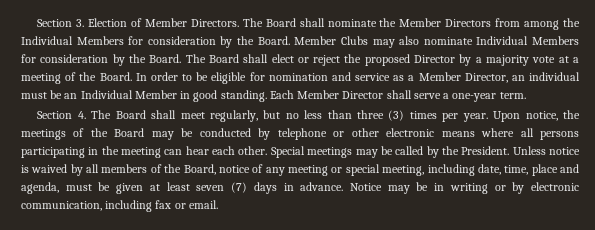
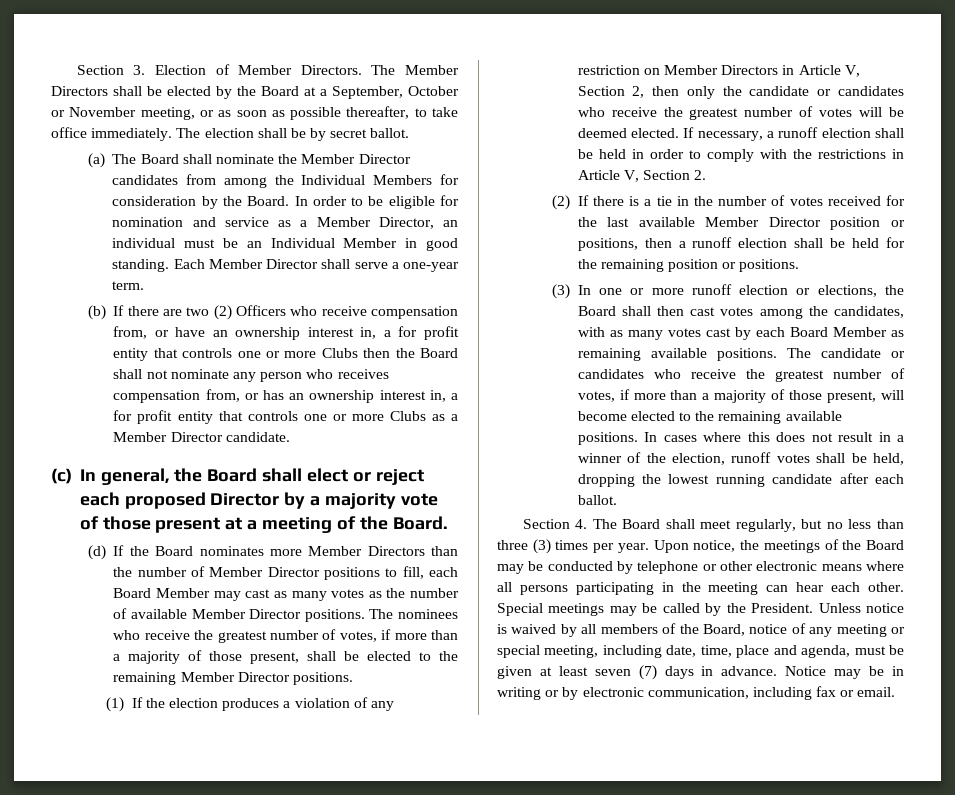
(263, 22) none -> [404,65,459,75] [51,86,459,99] [51,106,459,120] [51,127,410,141] [87,153,137,168] Member Directors shall be elected by the Board at a September, October or November meeting, or as soon as possible thereafter, to take office immediately. The election shall be by secret ballot. // (a) The
[445,19,492,27] Directors -> [358,154,411,164] [112,175,179,185] Director candidates
[294,36,580,48] [21,54,579,66] [21,72,132,84] Member Clubs may also nominate Individual Members for consideration by the Board. The Board shall elect or reject the proposed Director by a majority vote at a meeting of the Board. -> (290, 201) none
(526, 95) none -> [87,305,458,320] [113,326,459,340] [113,348,458,361] [113,369,389,382] [113,389,458,403] [113,410,459,424] [113,432,290,442] [51,468,424,485] [79,492,438,509] [79,516,448,533] [87,545,458,560] [113,566,458,580] [113,588,459,601] [113,608,458,622] [113,629,458,643] [113,650,458,664] [113,672,353,685] [105,697,395,712] [577,65,860,77] [577,86,904,99] [577,106,904,120] [577,127,904,141] [577,149,904,162] [577,170,707,182] [551,195,905,210] [577,217,905,230] [577,237,905,251] [577,259,800,272] [551,284,904,299] [577,306,904,319] [577,327,904,340] [577,348,905,361] [577,368,905,382] [577,389,904,403] [577,411,842,424] [577,432,904,445] [577,452,904,465] [577,473,904,487] [577,495,617,505] // (b) If there are two (2) Officers who receive compensation from, or have an ownership interest in, a for profit entity that controls one or more Clubs then the Board shall not nominate any person who receives compensation from, or has an ownership interest in, a for profit entity that controls one or more Clubs as a Member Director candidate. // (c) In general, the Board shall elect or reject each proposed Director by a majority vote of those present at a meeting of the Board. // (d) If the Board nominates more Member Directors than the number of Member Director positions to fill, each Board Member may cast as many votes as the number of available Member Director positions. The nominees who receive the greatest number of votes, if more than a majority of those present, shall be elected to the remaining Member Director positions. // (1) If the election produces a violation of any restriction on Member Directors in Article V, Section 2, then only the candidate or candidates who receive the greatest number of votes will be deemed elected. If necessary, a runoff election shall be held in order to comply with the restrictions in Article V, Section 2. // (2) If there is a tie in the number of votes received for the last available Member Director position or positions, then a runoff election shall be held for the remaining position or positions. // (3) In one or more runoff election or elections, the Board shall then cast votes among the candidates, with as many votes cast by each Board Member as remaining available positions. The candidate or candidates who receive the greatest number of votes, if more than a majority of those present, will become elected to the remaining available positions. In cases where this does not result in a winner of the election, runoff votes shall be held, dropping the lowest running candidate after each ballot.

